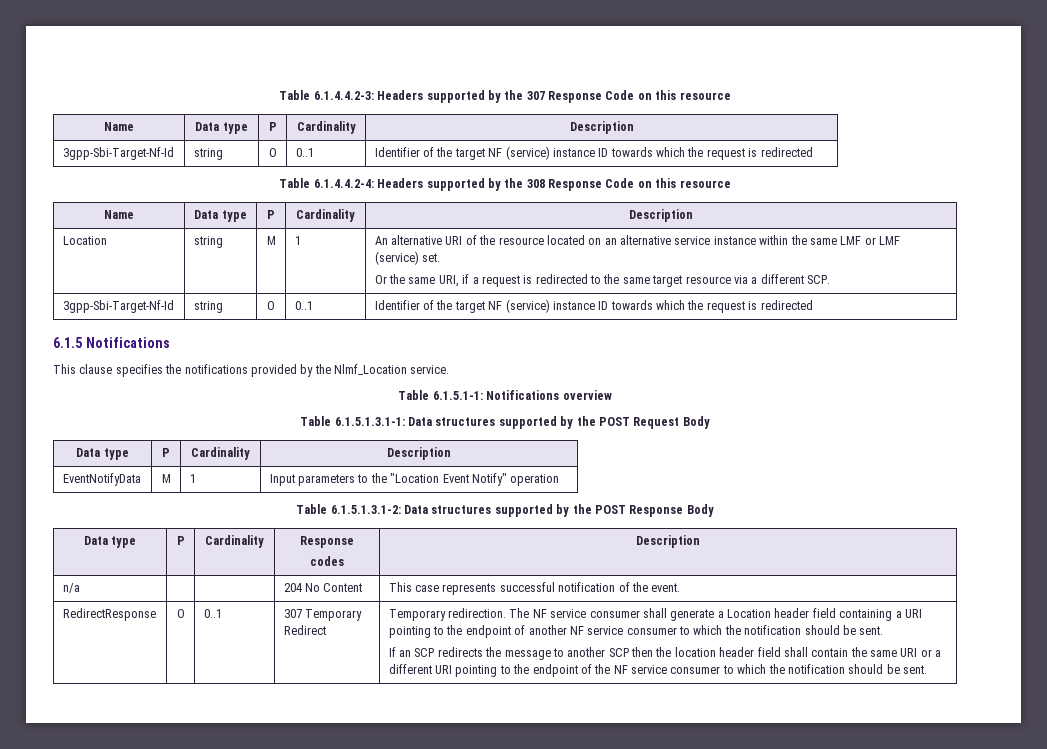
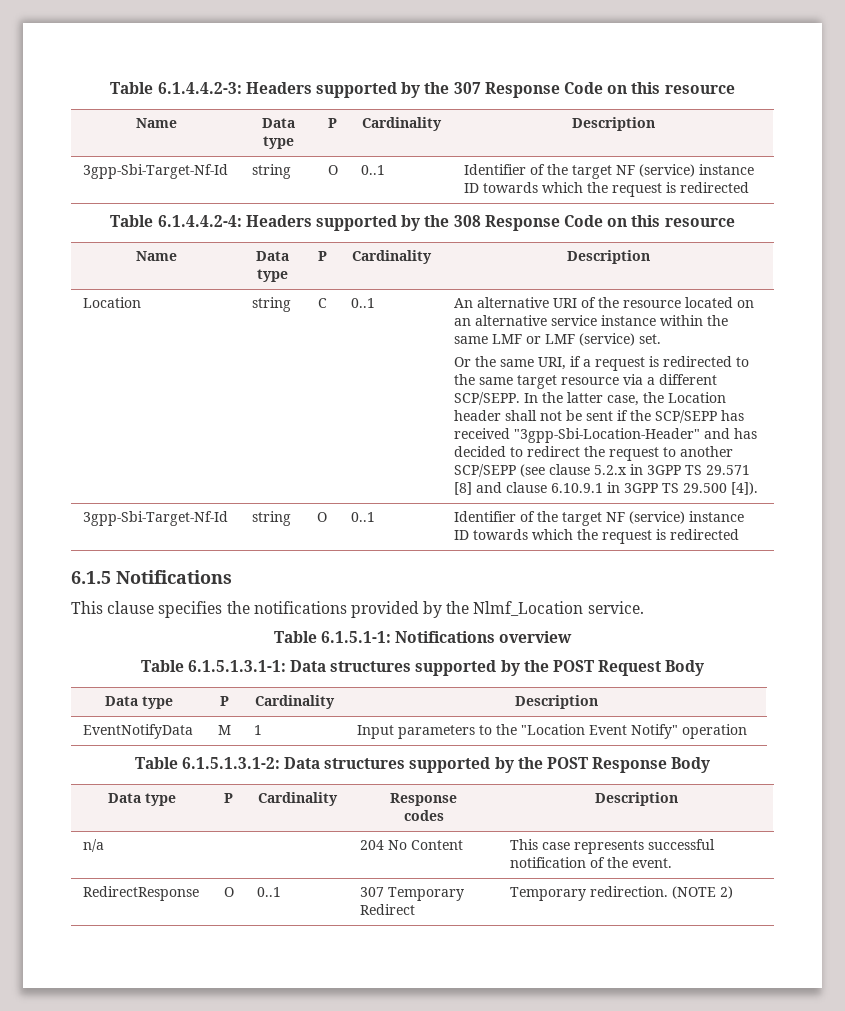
[266,236,276,245] [294,236,301,245] M | 1 -> [317,298,327,308] [350,298,375,308] C | 0..1
[807,275,831,284] SCP. -> [453,392,726,406] [453,410,744,423] [453,428,757,443] [453,446,733,461] [453,464,750,477] [453,482,758,495] SCP/SEPP. In the latter case, the Location header shall not be sent if the SCP/SEPP has received "3gpp-Sbi-Location-Header" and has decided to redirect the request to another SCP/SEPP (see clause 5.2.x in 3GPP TS 29.571 [8] and clause 6.10.9.1 in 3GPP TS 29.500 [4]).
[509,608,922,621] [388,625,884,638] [388,647,942,660] [388,664,928,677] The NF service consumer shall generate a Location header field containing a URI pointing to the endpoint of another NF service consumer to which the notification should be sent. // If an SCP redirects the message to another SCP then the location header field shall contain the same URI or a different URI pointing to the endpoint of the NF service consumer to which the notification should be sent. -> [671,886,733,899] (NOTE 2)

